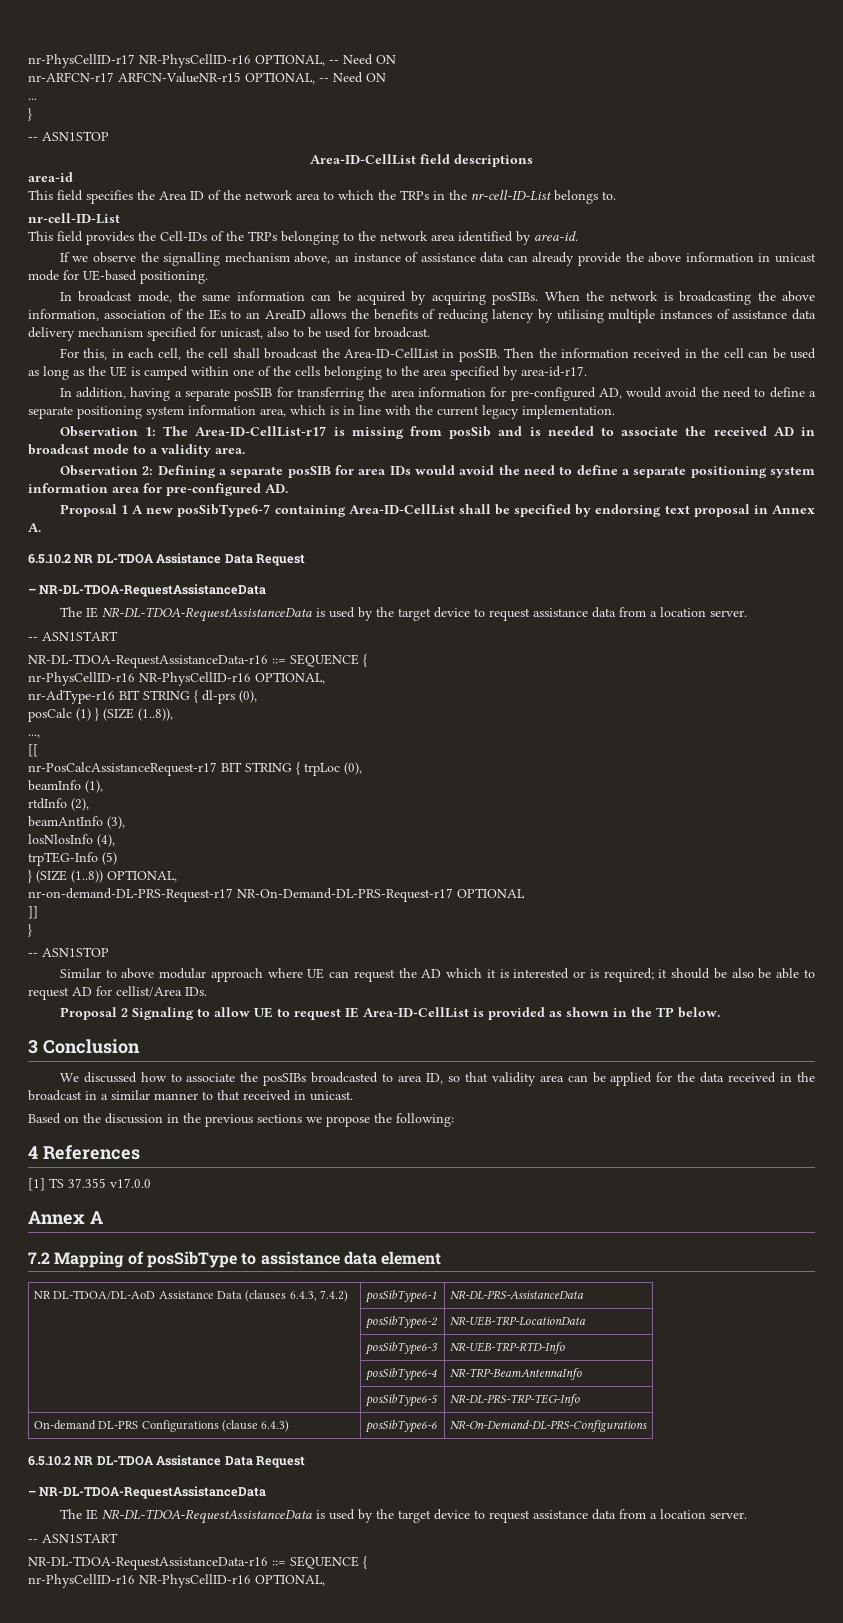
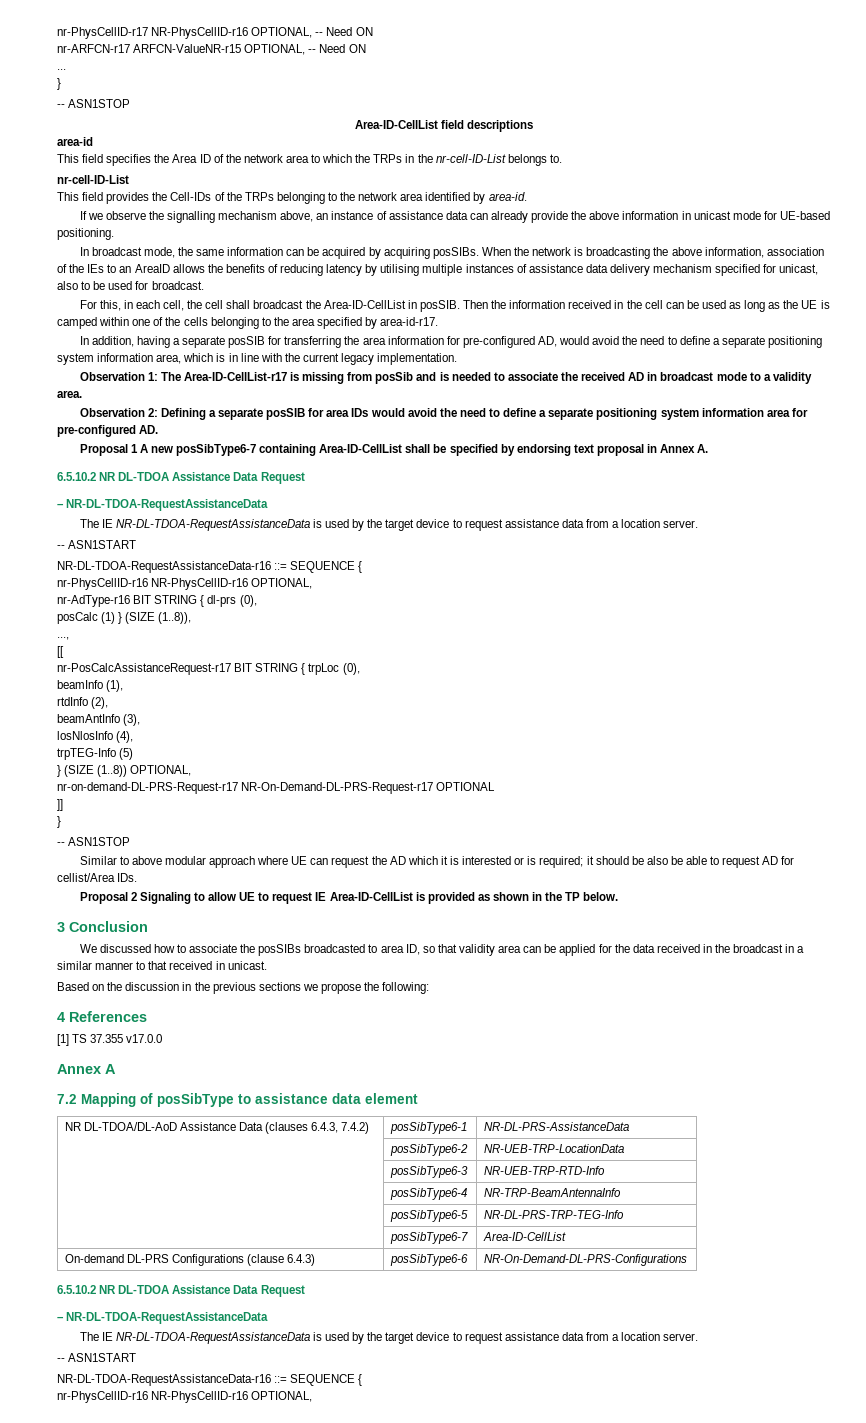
(580, 1400) none -> [389,1232,468,1244] [482,1232,566,1241] // | posSibType6-7 | Area-ID-CellList

